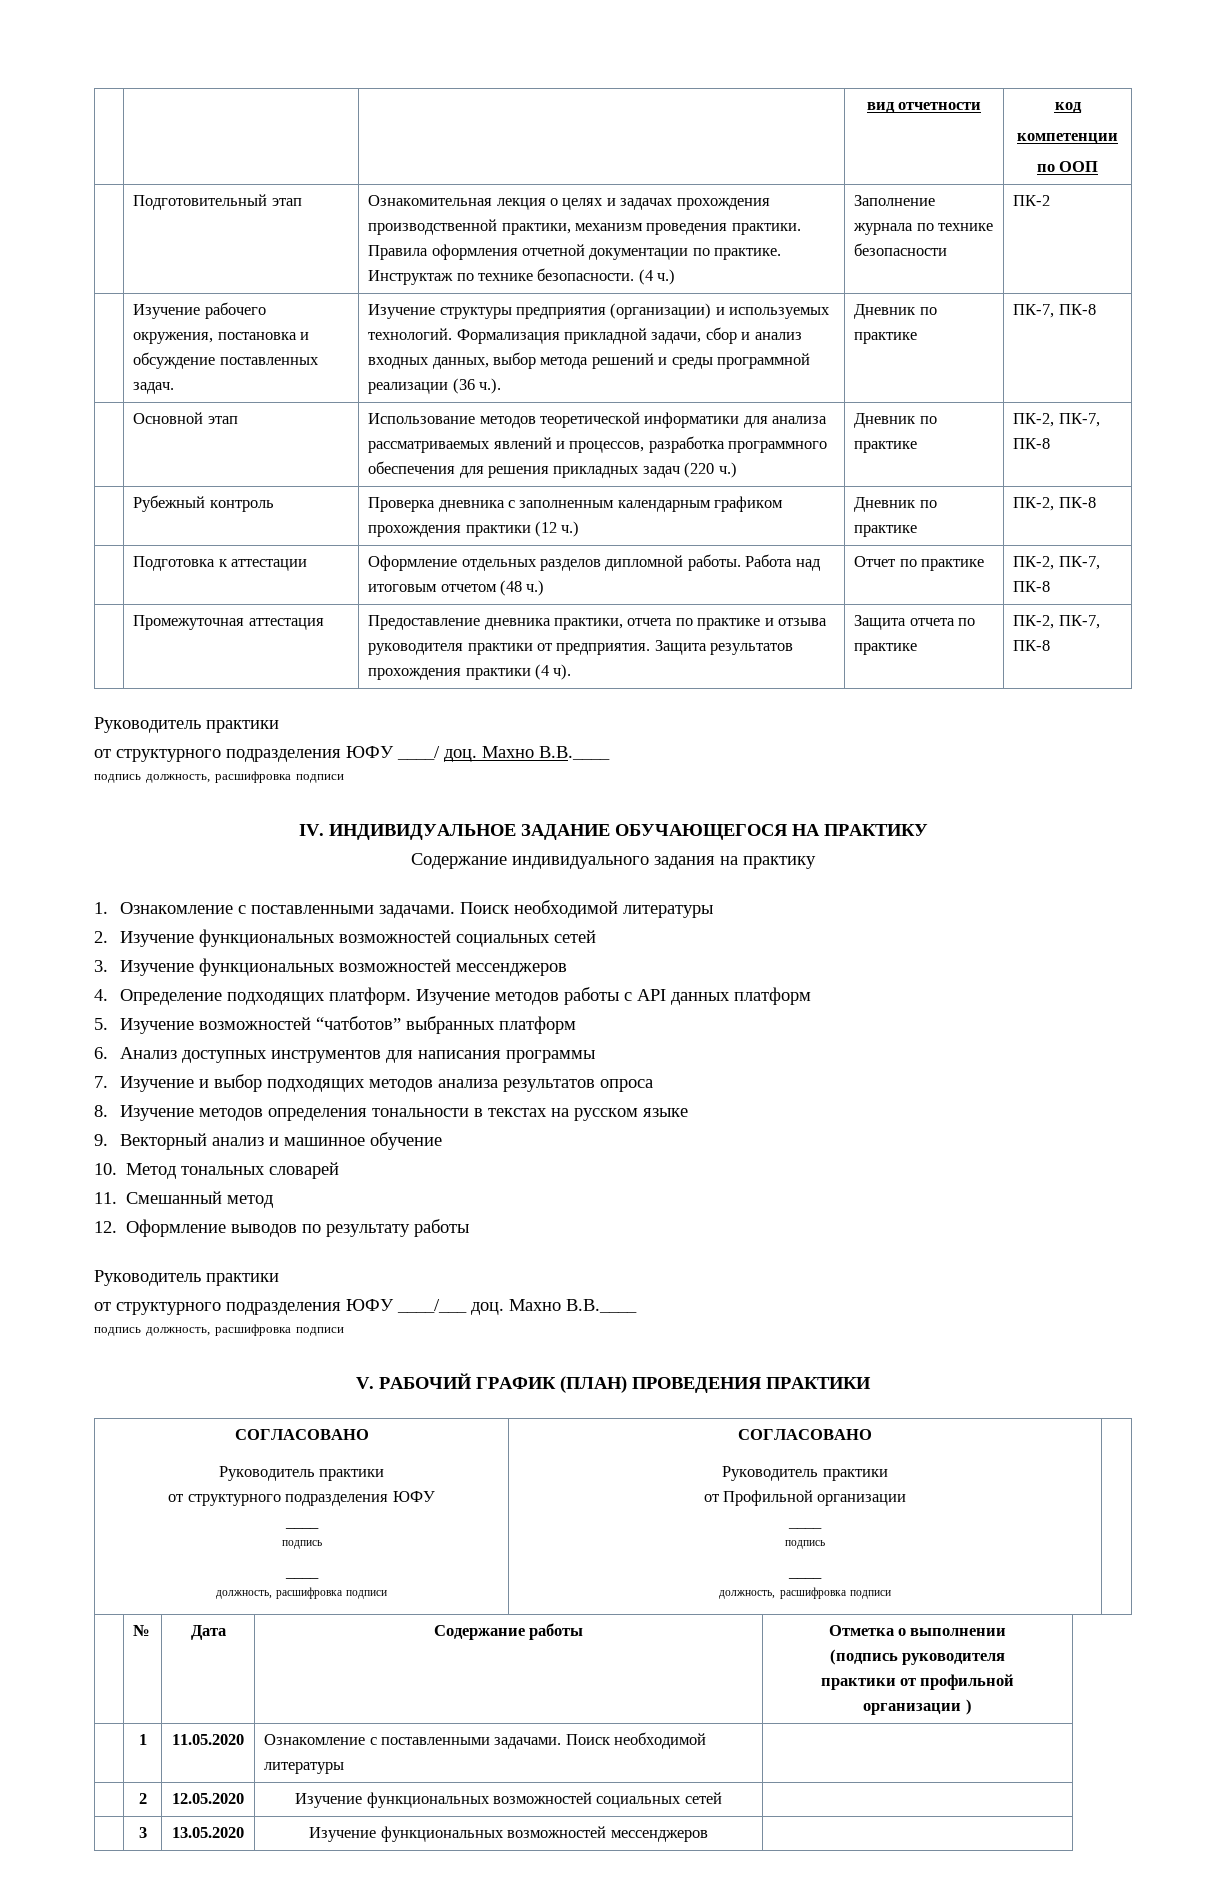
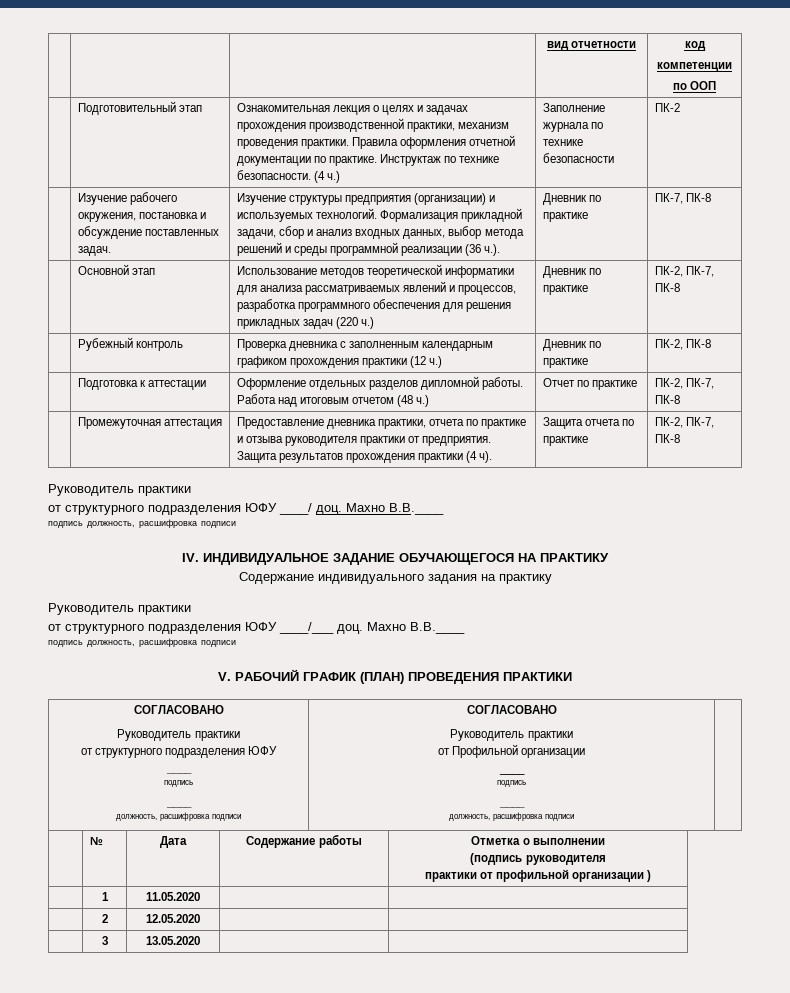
[94,900,713,918] [94,929,596,947] [94,958,567,976] [94,987,811,1005] [94,1016,576,1034] [94,1047,595,1063] [94,1074,653,1092] [94,1105,688,1121] [94,1132,442,1150] [94,1162,340,1179] [94,1191,274,1208] [94,1219,470,1237] // 1. Ознакомление с поставленными задачами. Поиск необходимой литературы // 2. Изучение функциональных возможностей социальных сетей // 3. Изучение функциональных возможностей мессенджеров // 4. Определение подходящих платформ. Изучение методов работы с API данных платформ // 5. Изучение возможностей “чатботов” выбранных платформ // 6. Анализ доступных инструментов для написания программы // 7. Изучение и выбор подходящих методов анализа результатов опроса // 8. Изучение методов определения тональности в текстах на русском языке // 9. Векторный анализ и машинное обучение // 10. Метод тональных словарей // 11. Смешанный метод // 12. Оформление выводов по результату работы -> (552, 579) none
[264,1732,707,1749] [264,1762,345,1774] [138,1793,147,1804] [172,1793,244,1804] [295,1792,722,1808] [138,1827,147,1838] [172,1827,244,1838] [309,1826,708,1842] Ознакомление с поставленными задачами. Поиск необходимой литературы | // | 2 | 12.05.2020 | Изучение функциональных возможностей социальных сетей | // | 3 | 13.05.2020 | Изучение функциональных возможностей мессенджеров -> [101,914,108,923] [146,914,200,923] [101,936,108,945] [146,936,200,945] | // | 2 | 12.05.2020 | | // | 3 | 13.05.2020 |

